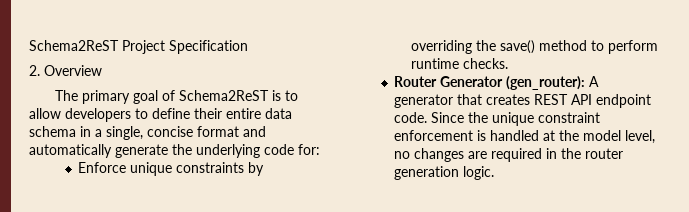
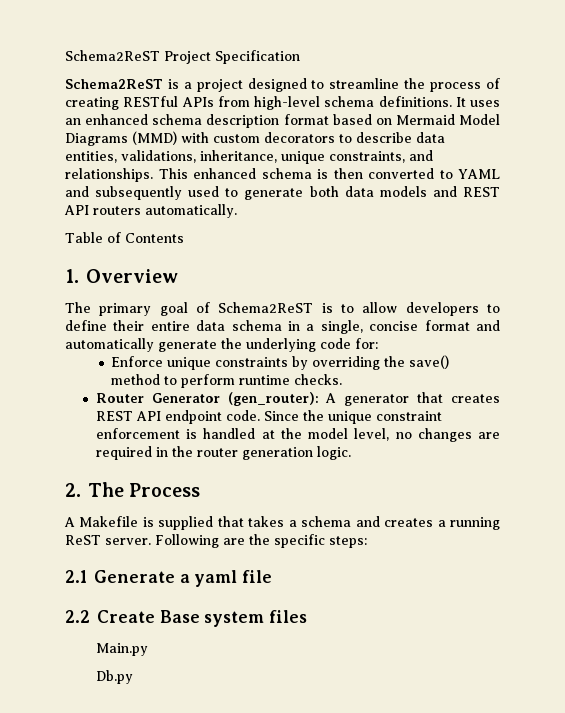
[29,65,40,76] 2. -> [65,78,501,92] [65,96,500,110] [65,114,500,128] [65,131,445,146] [65,150,433,164] [65,168,500,182] [65,186,500,200] [64,204,237,218] [65,232,184,243] [65,269,79,283] Schema2ReST is a project designed to streamline the process of creating RESTful APIs from high-level schema definitions. It uses an enhanced schema description format based on Mermaid Model Diagrams (MMD) with custom decorators to describe data entities, validations, inheritance, unique constraints, and relationships. This enhanced schema is then converted to YAML and subsequently used to generate both data models and REST API routers automatically. // Table of Contents // 1.
(495, 173) none -> [65,482,201,497] [64,516,500,530] [65,534,367,548] [65,570,273,587] [65,610,308,627] [95,643,148,656] [95,670,133,684] // 2. The Process // A Makefile is supplied that takes a schema and creates a running ReST server. Following are the specific steps: // 2.1 Generate a yaml file // 2.2 Create Base system files // Main.py // Db.py

